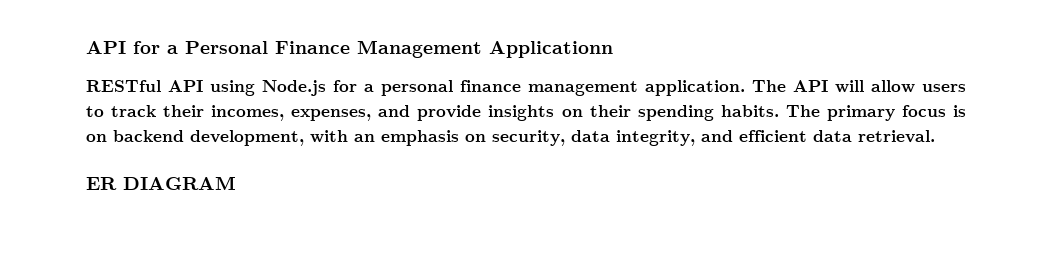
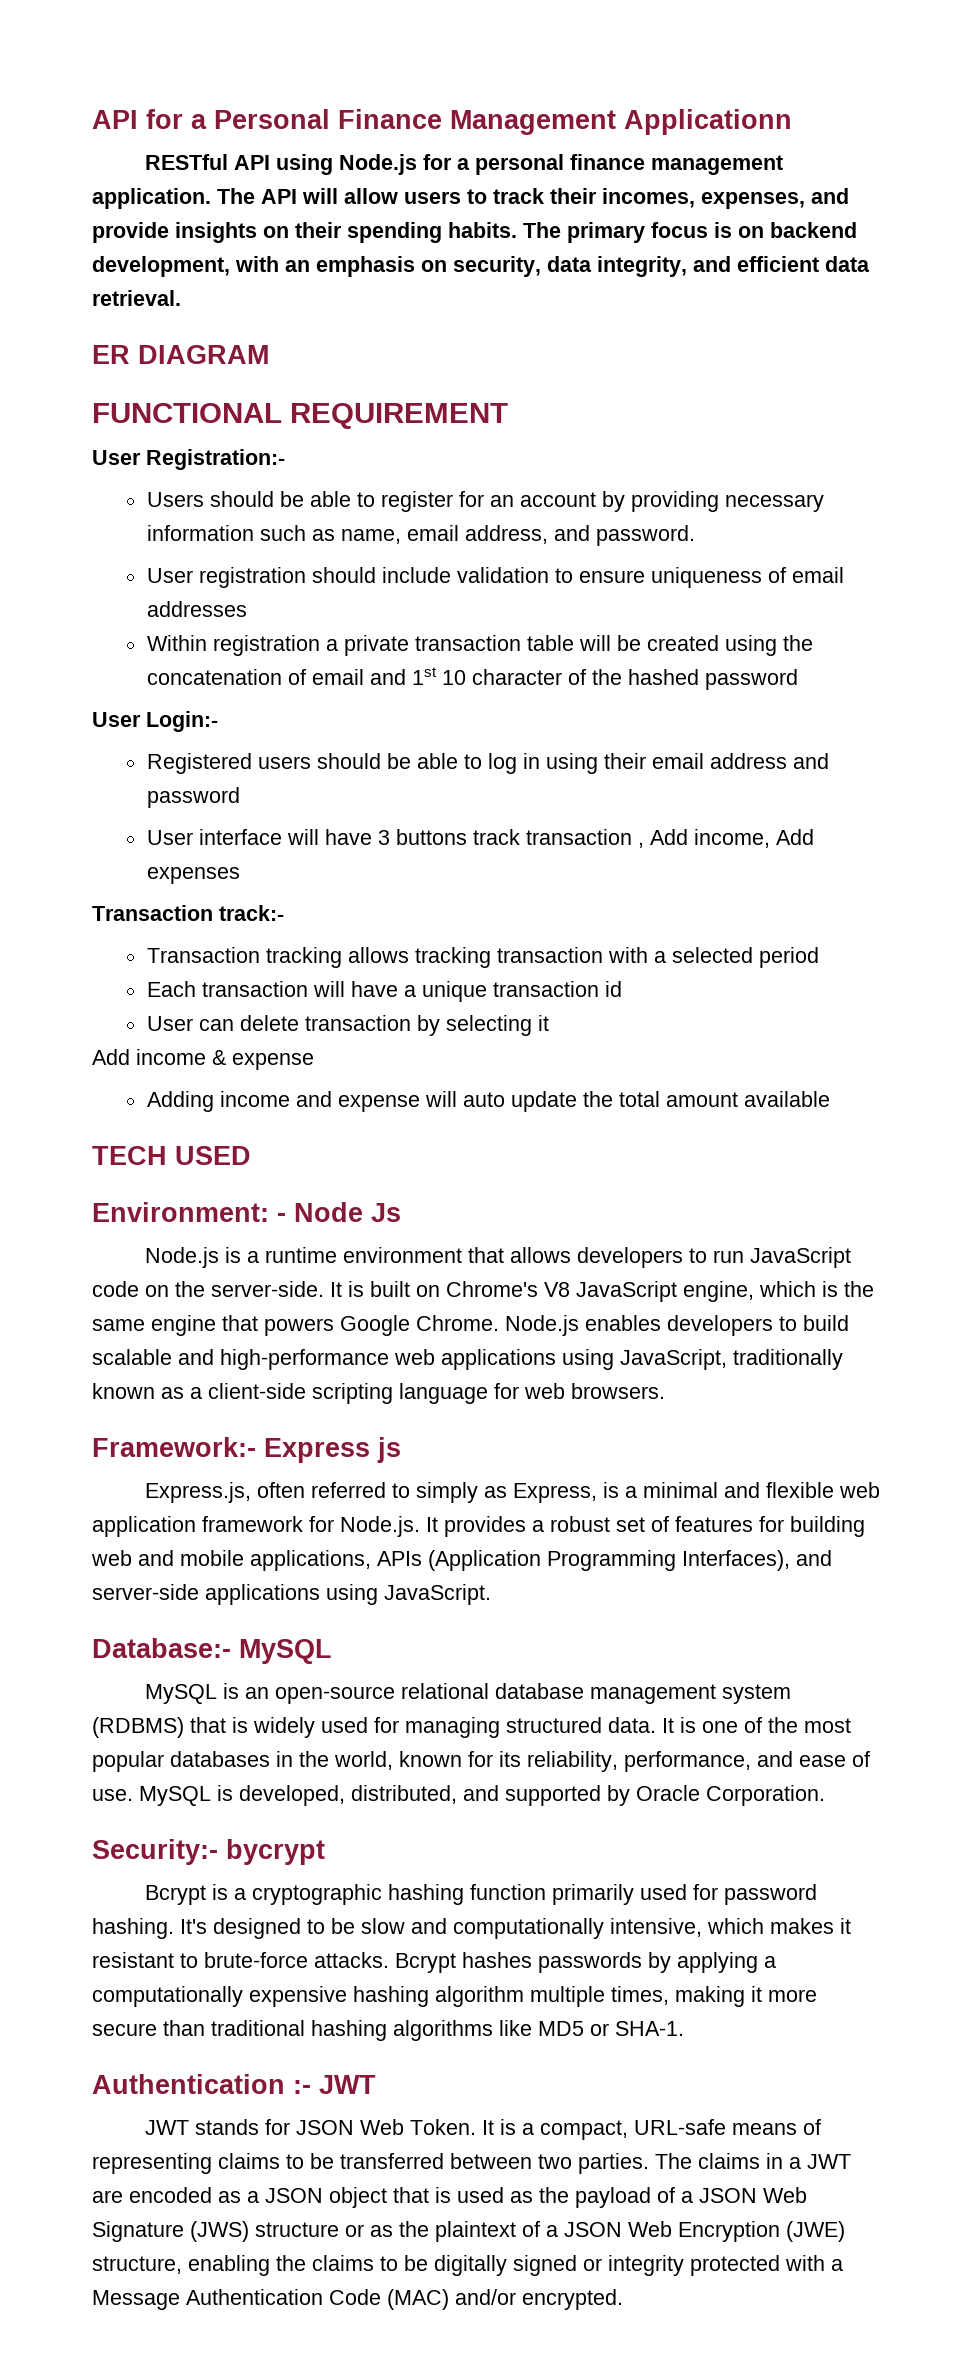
(236, 183) none -> [92,403,508,429] [92,449,285,470] [146,491,824,512] [146,525,695,546] [146,567,844,588] [146,601,247,617] [146,635,813,656] [146,667,798,690] [92,711,218,732] [146,753,829,774] [146,787,240,808] [146,829,814,848] [146,867,240,884] [92,905,284,921] [146,947,819,968] [146,981,622,1002] [146,1015,549,1036] [92,1049,314,1070] [146,1091,830,1112] [92,1146,251,1165] [92,1202,401,1222] [144,1247,851,1268] [92,1281,874,1302] [92,1315,849,1336] [92,1349,843,1370] [92,1383,665,1404] [92,1437,401,1463] [144,1482,880,1503] [92,1516,865,1537] [91,1550,832,1571] [92,1584,491,1605] [92,1638,332,1664] [144,1683,791,1704] [92,1717,851,1738] [92,1751,870,1772] [92,1785,825,1806] [92,1839,325,1865] [144,1884,817,1905] [92,1918,851,1939] [92,1952,776,1973] [92,1986,817,2007] [92,2020,684,2041] [92,2074,376,2094] [144,2119,821,2140] [92,2153,851,2174] [92,2187,807,2208] [92,2221,845,2242] [92,2255,843,2276] [92,2289,623,2310] // FUNCTIONAL REQUIREMENT // User Registration:- // Users should be able to register for an account by providing necessary information such as name, email address, and password. // User registration should include validation to ensure uniqueness of email addresses // Within registration a private transaction table will be created using the concatenation of email and 1st 10 character of the hashed password // User Login:- // Registered users should be able to log in using their email address and password // User interface will have 3 buttons track transaction , Add income, Add expenses // Transaction track:- // Transaction tracking allows tracking transaction with a selected period // Each transaction will have a unique transaction id // User can delete transaction by selecting it // Add income & expense // Adding income and expense will auto update the total amount available // TECH USED // Environment: - Node Js // Node.js is a runtime environment that allows developers to run JavaScript code on the server-side. It is built on Chrome's V8 JavaScript engine, which is the same engine that powers Google Chrome. Node.js enables developers to build scalable and high-performance web applications using JavaScript, traditionally known as a client-side scripting language for web browsers. // Framework:- Express js // Express.js, often referred to simply as Express, is a minimal and flexible web application framework for Node.js. It provides a robust set of features for building web and mobile applications, APIs (Application Programming Interfaces), and server-side applications using JavaScript. // Database:- MySQL // MySQL is an open-source relational database management system (RDBMS) that is widely used for managing structured data. It is one of the most popular databases in the world, known for its reliability, performance, and ease of use. MySQL is developed, distributed, and supported by Oracle Corporation. // Security:- bycrypt // Bcrypt is a cryptographic hashing function primarily used for password hashing. It's designed to be slow and computationally intensive, which makes it resistant to brute-force attacks. Bcrypt hashes passwords by applying a computationally expensive hashing algorithm multiple times, making it more secure than traditional hashing algorithms like MD5 or SHA-1. // Authentication :- JWT // JWT stands for JSON Web Token. It is a compact, URL-safe means of representing claims to be transferred between two parties. The claims in a JWT are encoded as a JSON object that is used as the payload of a JSON Web Signature (JWS) structure or as the plaintext of a JSON Web Encryption (JWE) structure, enabling the claims to be digitally signed or integrity protected with a Message Authentication Code (MAC) and/or encrypted.

